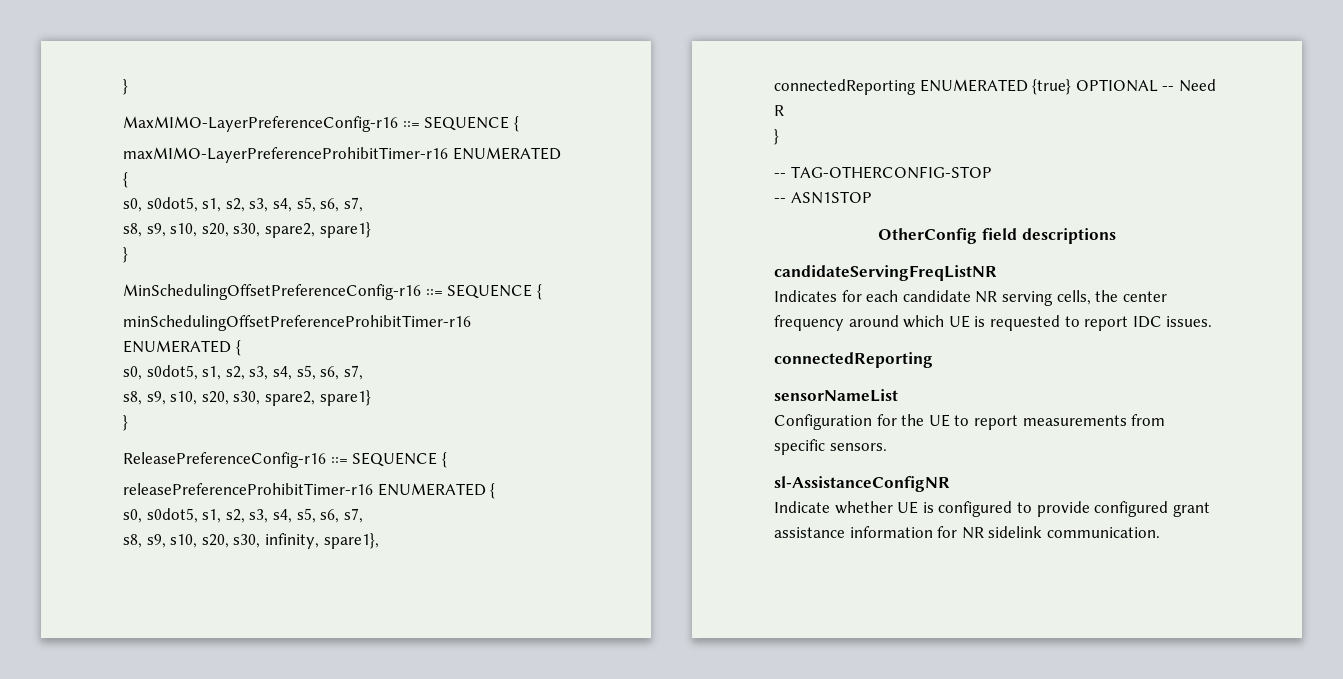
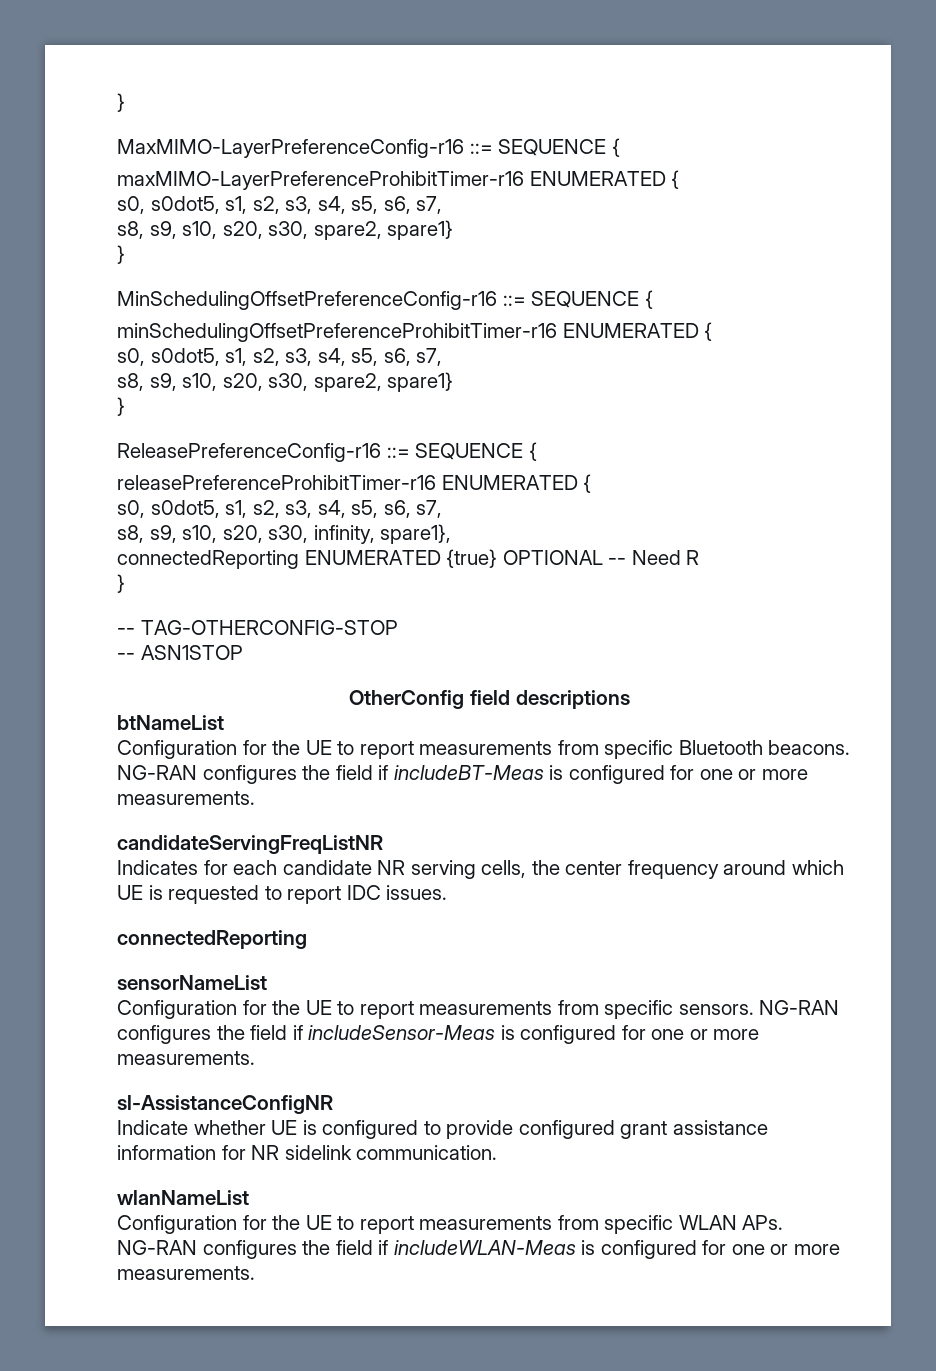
(1116, 236) none -> [117,715,224,730] [117,740,851,759] [117,765,808,784] [117,791,255,805] // btNameList // Configuration for the UE to report measurements from specific Bluetooth beacons. NG-RAN configures the field if includeBT-Meas is configured for one or more measurements.
(887, 447) none -> [759,1000,840,1015] [117,1025,760,1044] [117,1051,255,1065] NG-RAN configures the field if includeSensor-Meas is configured for one or more measurements.
(1160, 532) none -> [117,1190,249,1205] [117,1215,784,1234] [117,1240,840,1259] [117,1266,255,1280] // wlanNameList // Configuration for the UE to report measurements from specific WLAN APs. NG-RAN configures the field if includeWLAN-Meas is configured for one or more measurements.

